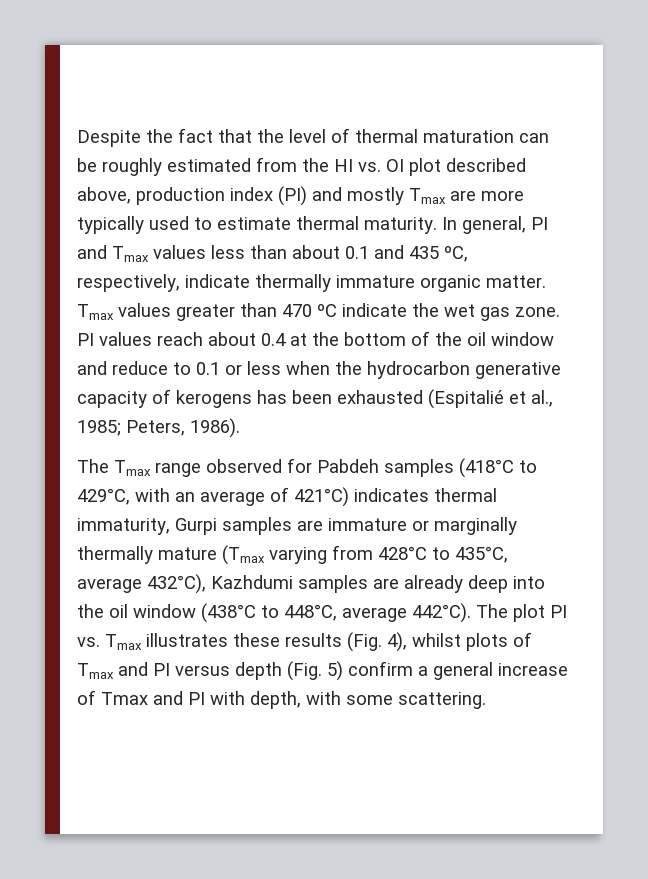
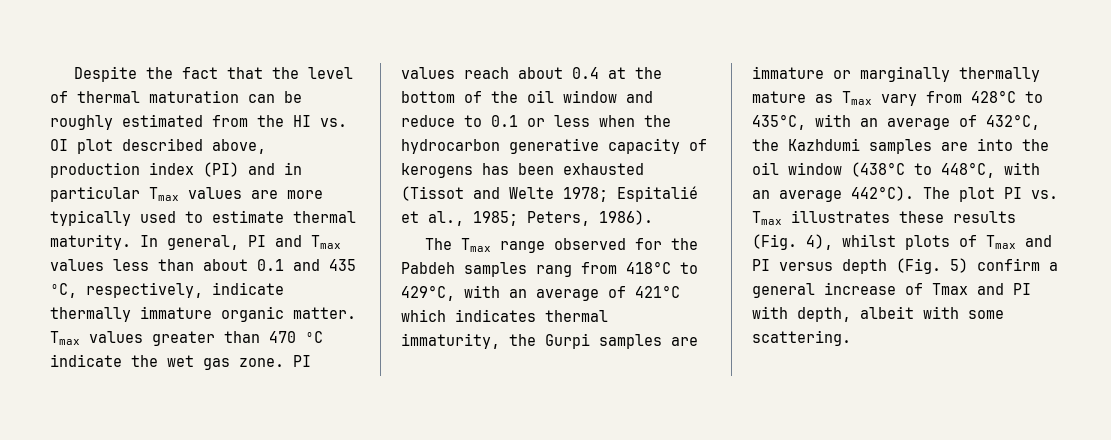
[347,187,446,205] mostly Tmax -> [284,162,302,175] [50,186,242,202] in particular Tmax values
[428,389,504,409] (Espitalié -> [401,186,698,202] (Tissot and Welte 1978; Espitalié
(312, 465) none -> [671,238,699,250] the
[459,458,514,478] (418°C -> [536,261,671,277] rang from 418°C
[294,487,349,507] 421°C) -> [635,285,680,298] [401,309,446,322] 421°C which
(170, 526) none -> [509,334,536,346] the
[222,545,327,565] (Tmax varying -> [815,91,917,106] as Tmax vary
[77,574,206,594] average 432°C), -> [815,114,1040,130] [752,139,779,151] with an average of 432°C, the
[404,575,508,593] already deep -> (968, 146) none
(337, 612) none -> [1004,162,1040,175] [752,190,770,199] with an
(301, 700) none -> [860,306,914,319] albeit

